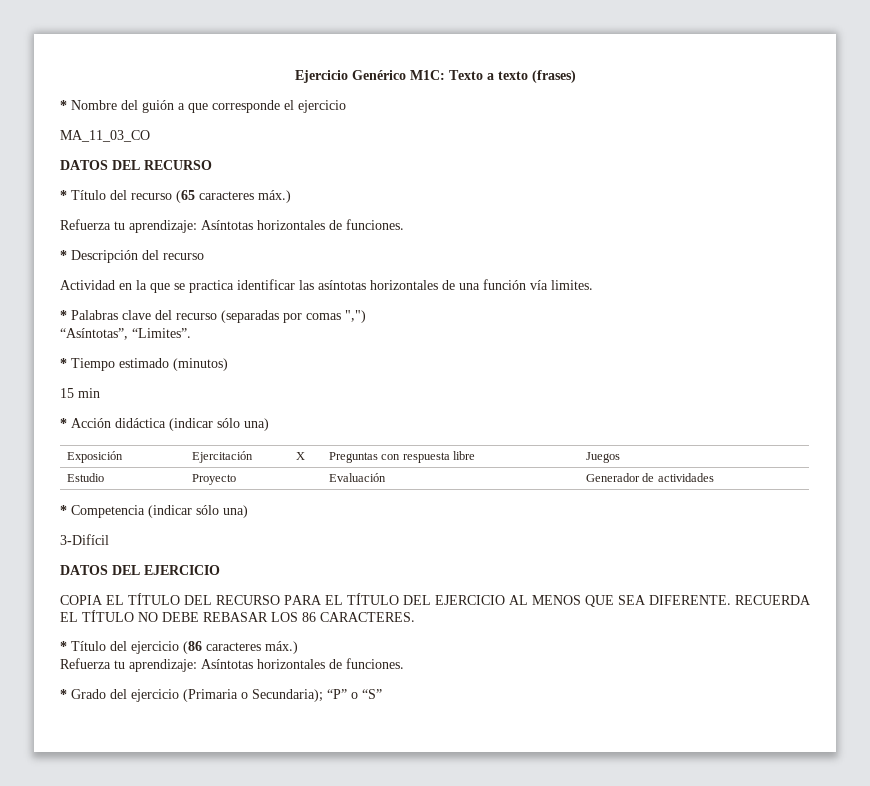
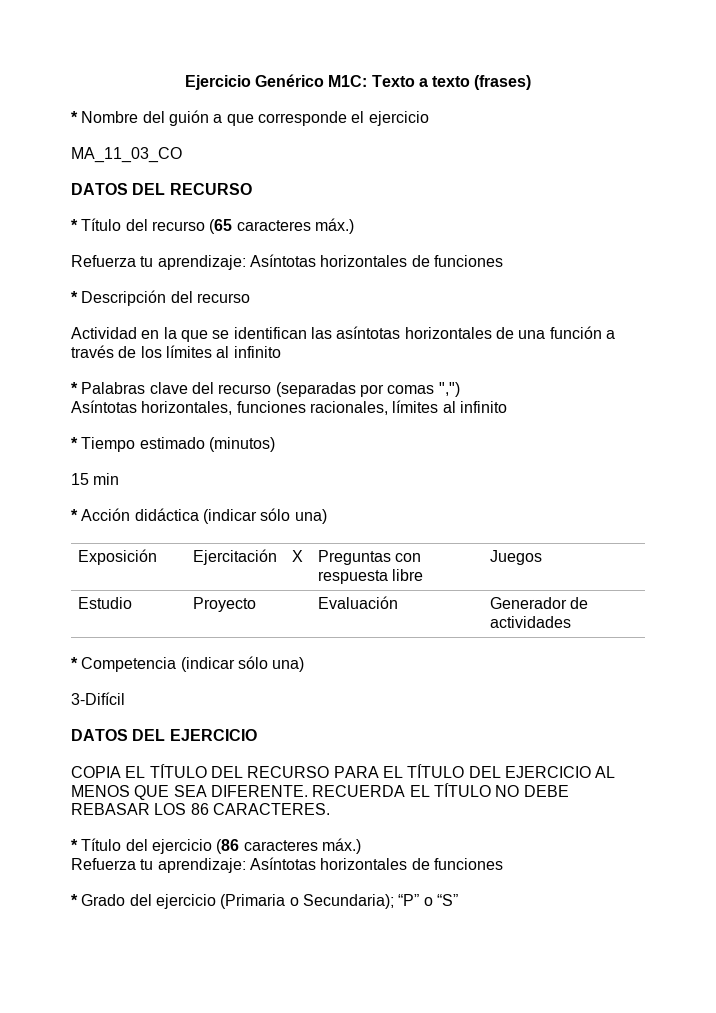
[346,219,404,230] funciones. -> [433,255,503,267] funciones
[189,279,295,293] practica identificar -> [233,327,307,339] identifican
[530,280,593,290] vía limites. -> [605,330,615,339] [71,345,281,358] a través de los límites al infinito
[60,328,191,340] “Asíntotas”, “Limites”. -> [71,400,507,415] Asíntotas horizontales, funciones racionales, límites al infinito
[346,658,404,669] funciones. -> [433,858,503,870] funciones

